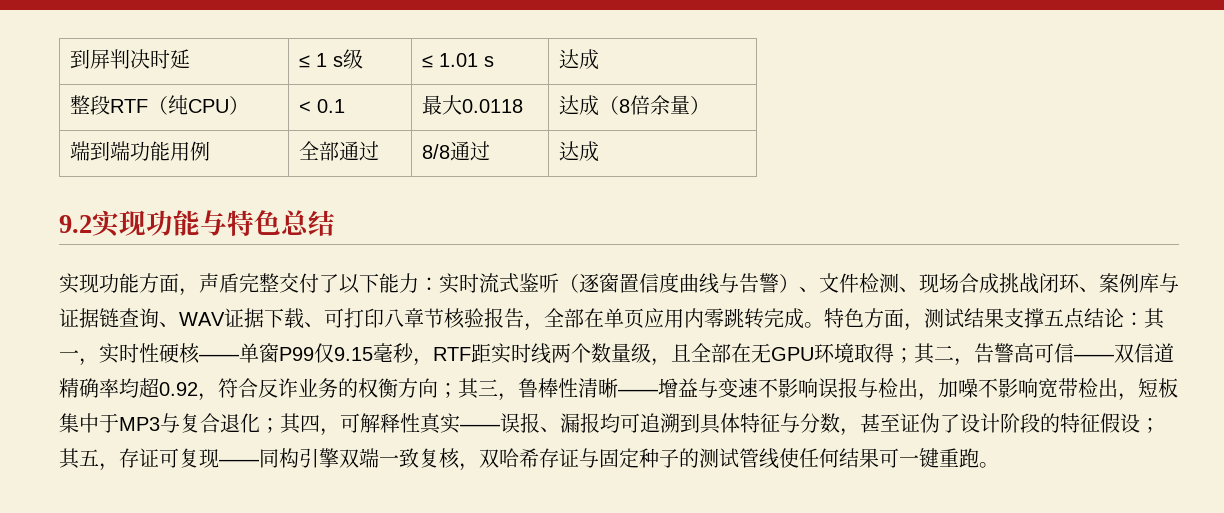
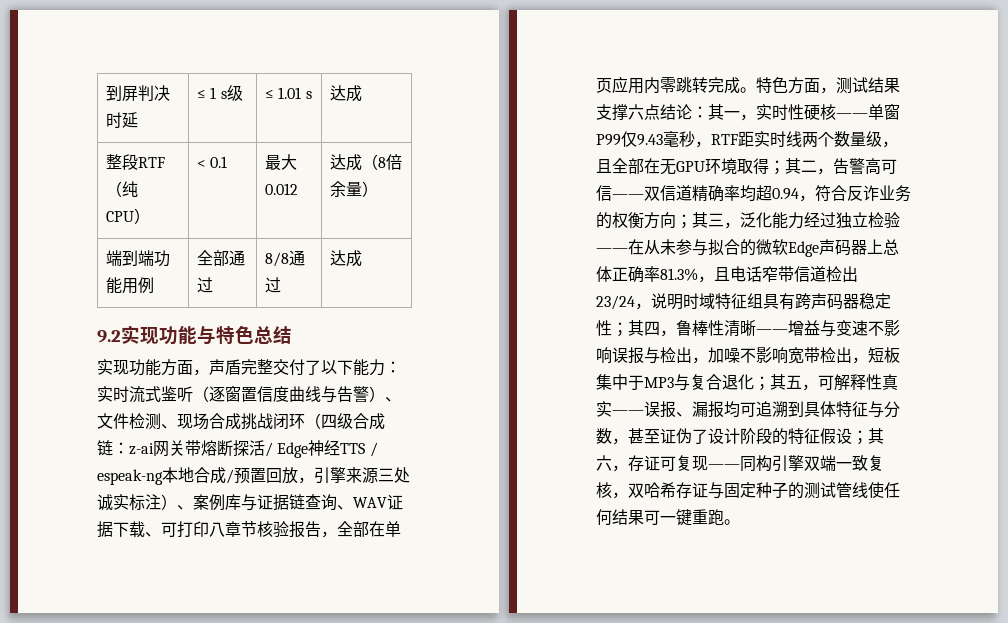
[461,99,523,113] 0.0118 -> [264,183,298,195] 0.012
(1080, 283) none -> [305,413,385,430] [97,440,378,458] [97,467,410,485] [97,494,177,511] （四级合成链：z-ai网关带熔断探活/ Edge神经TTS / espeak-ng本地合成/预置回放，引擎来源三处诚实标注）
[1044,309,1064,326] 五 -> [628,104,644,120] 六
[334,347,373,361] 9.15 -> [637,134,663,146] 9.43
[159,382,198,396] 0.92 -> [772,188,799,200] 0.94
(518, 397) none -> [740,212,900,229] [596,239,899,257] [596,266,858,283] [596,293,891,310] [596,320,676,337] 泛化能力经过独立检验——在从未参与拟合的微软Edge声码器上总体正确率81.3%，且电话窄带信道检出23/24，说明时域特征组具有跨声码器稳定性；其四，
[300,415,320,432] 四 -> [786,375,802,389] 五
[79,449,99,466] 五 -> [596,455,612,471] 六

